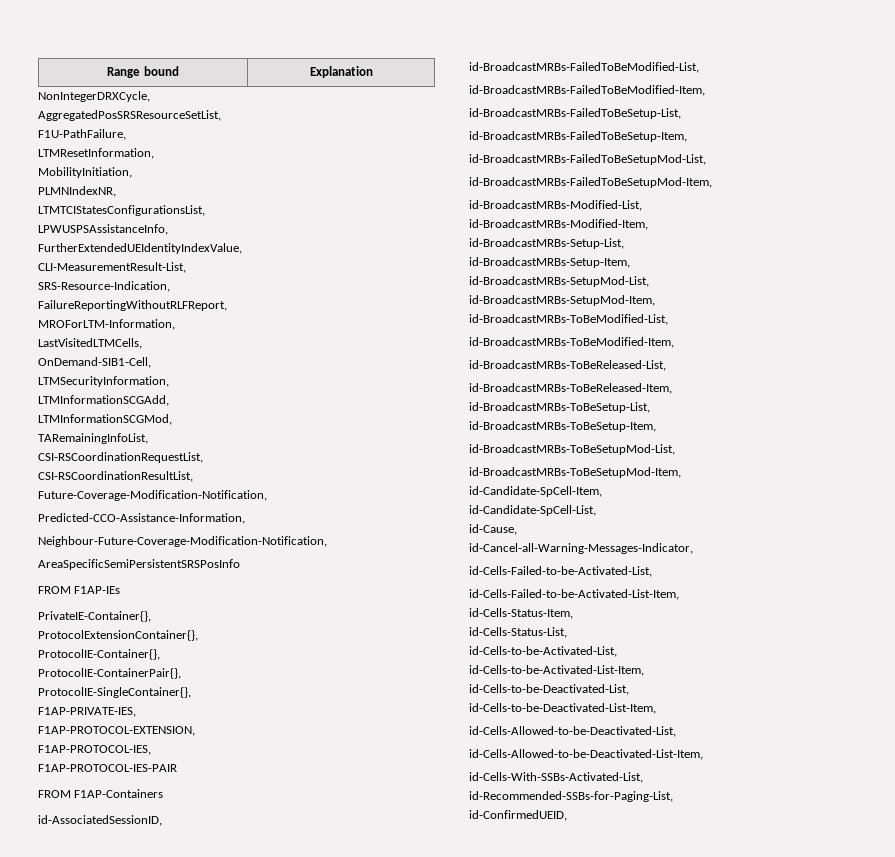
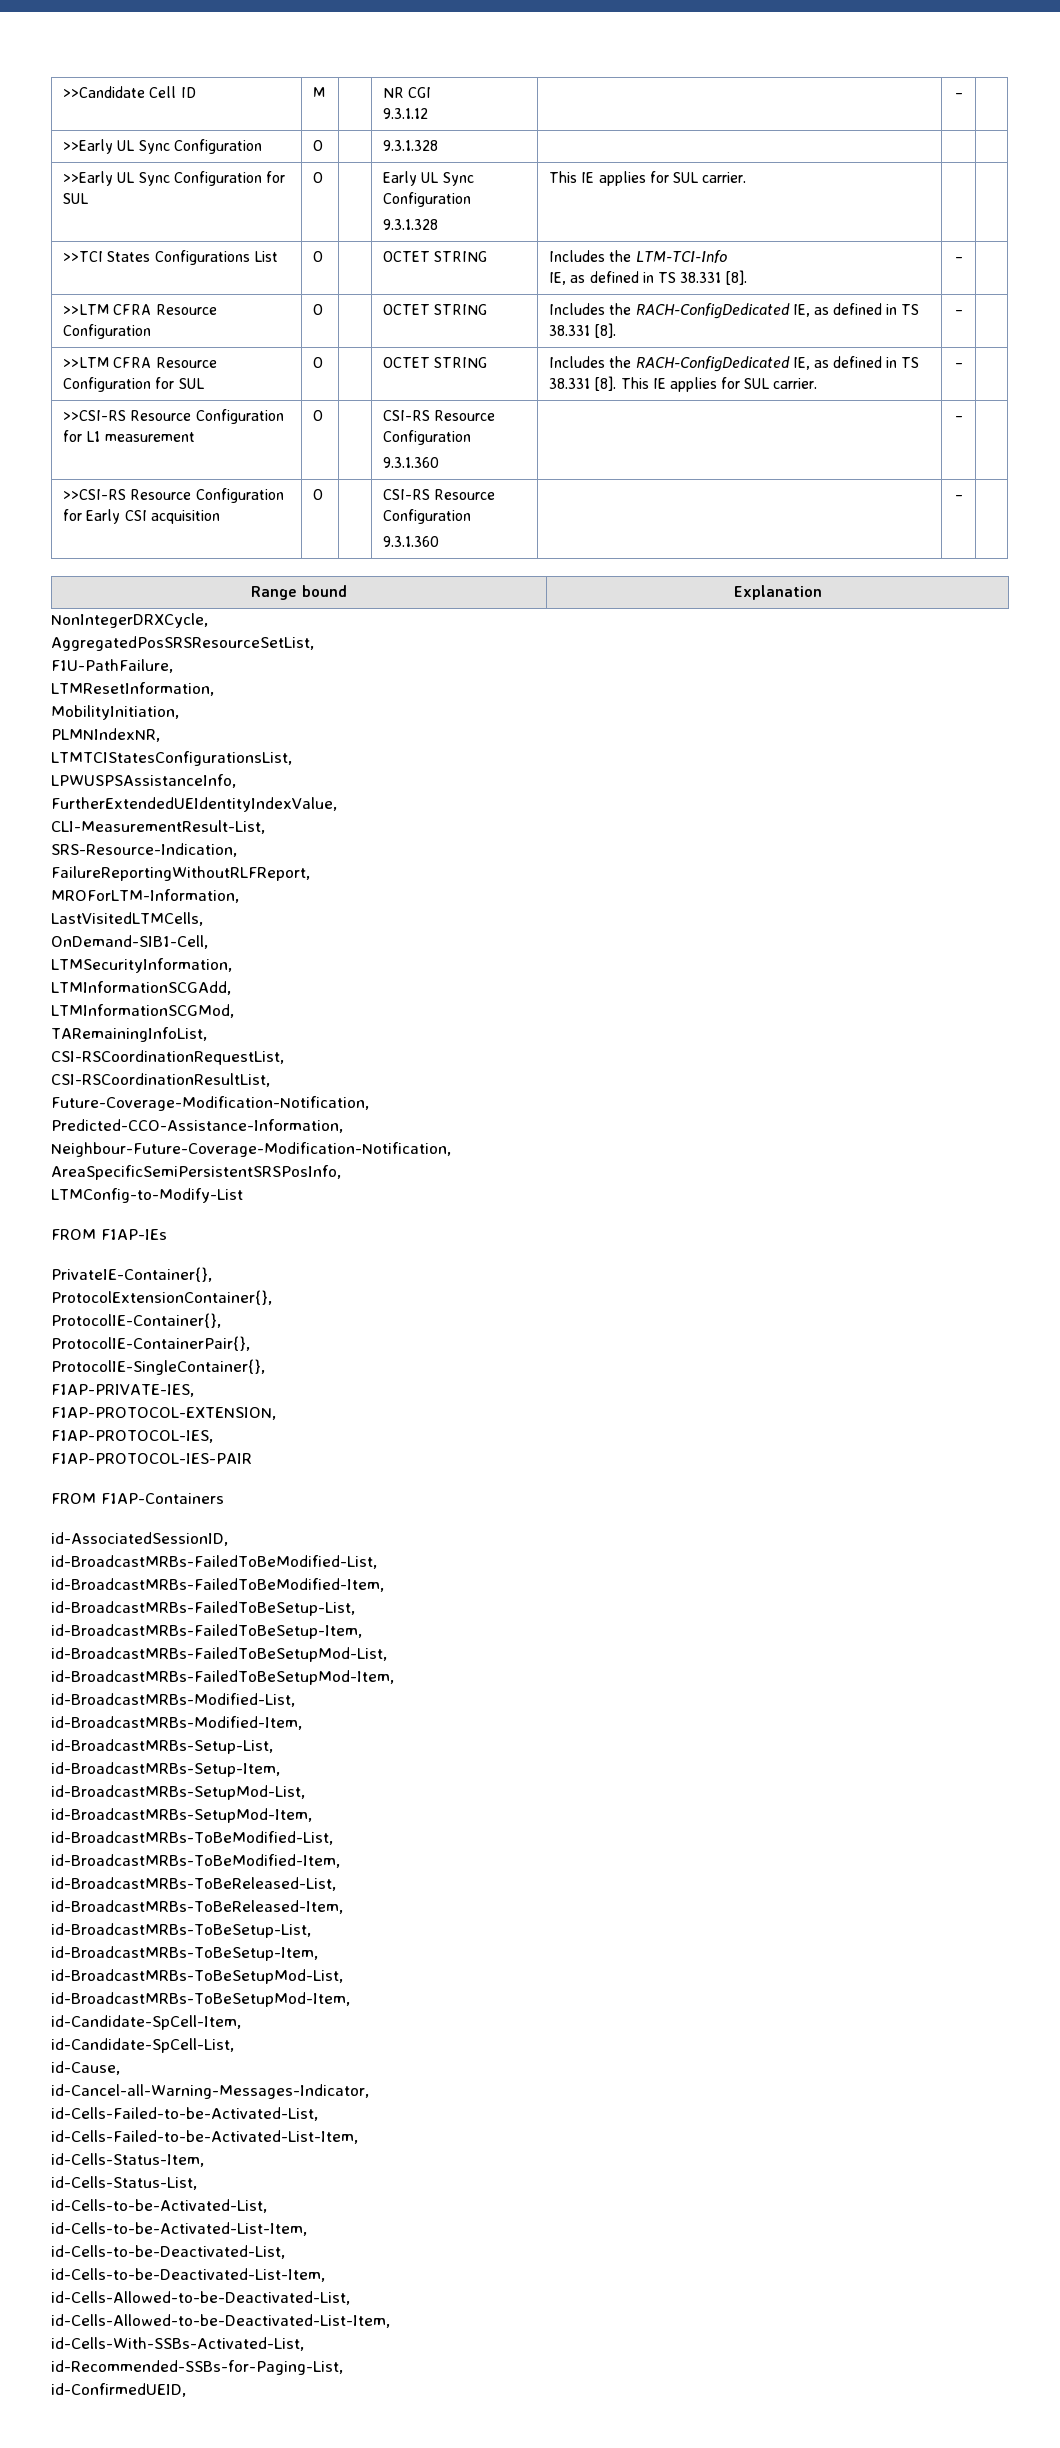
(107, 72) none -> [63,86,196,98] [313,87,326,98] [383,87,432,98] [383,108,429,119] [954,93,963,98] [63,139,262,154] [313,140,324,151] [383,140,439,151] [63,171,285,186] [63,193,89,204] [313,172,324,183] [383,171,474,186] [383,192,472,207] [383,219,439,230] [549,171,747,186] [63,250,278,265] [313,251,324,262] [383,251,488,262] [549,250,727,263] [549,270,748,285] [954,257,963,262] [63,304,217,315] [63,324,152,339] [313,304,324,315] [383,304,488,315] [549,303,920,319] [549,323,617,338] [954,310,963,315] [63,357,217,368] [63,377,204,392] [313,357,324,368] [383,357,488,368] [549,356,920,372] [549,376,818,392] [954,363,963,368] [63,409,284,424] [63,430,195,442] [313,410,324,421] [383,410,496,421] [383,430,472,445] [383,457,440,468] [954,416,963,421] [63,488,284,503] [63,509,220,524] [313,489,324,500] [383,489,496,500] [383,509,472,524] [383,536,440,547] [954,495,963,500] >>Candidate Cell ID | M | | NR CGI // 9.3.1.12 | | – | // >>Early UL Sync Configuration | O | | 9.3.1.328 | | | // >>Early UL Sync Configuration for SUL | O | | Early UL Sync Configuration // 9.3.1.328 | This IE applies for SUL carrier. | | // >>TCI States Configurations List | O | | OCTET STRING | Includes the LTM-TCI-Info // IE, as defined in TS 38.331 [8]. | – | // >>LTM CFRA Resource Configuration | O | | OCTET STRING | Includes the RACH-ConfigDedicated IE, as defined in TS 38.331 [8]. | – | // >>LTM CFRA Resource Configuration for SUL | O | | OCTET STRING | Includes the RACH-ConfigDedicated IE, as defined in TS 38.331 [8]. This IE applies for SUL carrier. | – | // >>CSI-RS Resource Configuration for L1 measurement | O | | CSI-RS Resource Configuration // 9.3.1.360 | | – | // >>CSI-RS Resource Configuration for Early CSI acquisition | O | | CSI-RS Resource Configuration // 9.3.1.360 | | – | //
[38,559,240,570] AreaSpecificSemiPersistentSRSPosInfo -> [51,1165,341,1180] [51,1188,243,1203] AreaSpecificSemiPersistentSRSPosInfo, // LTMConfig-to-Modify-List

